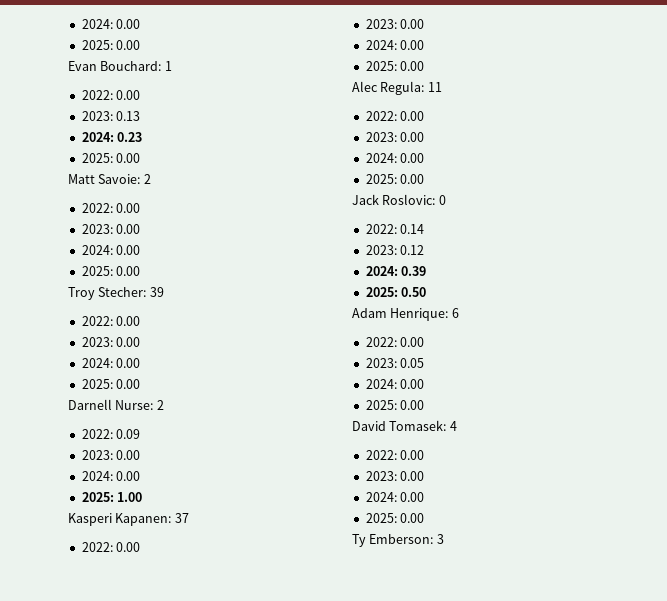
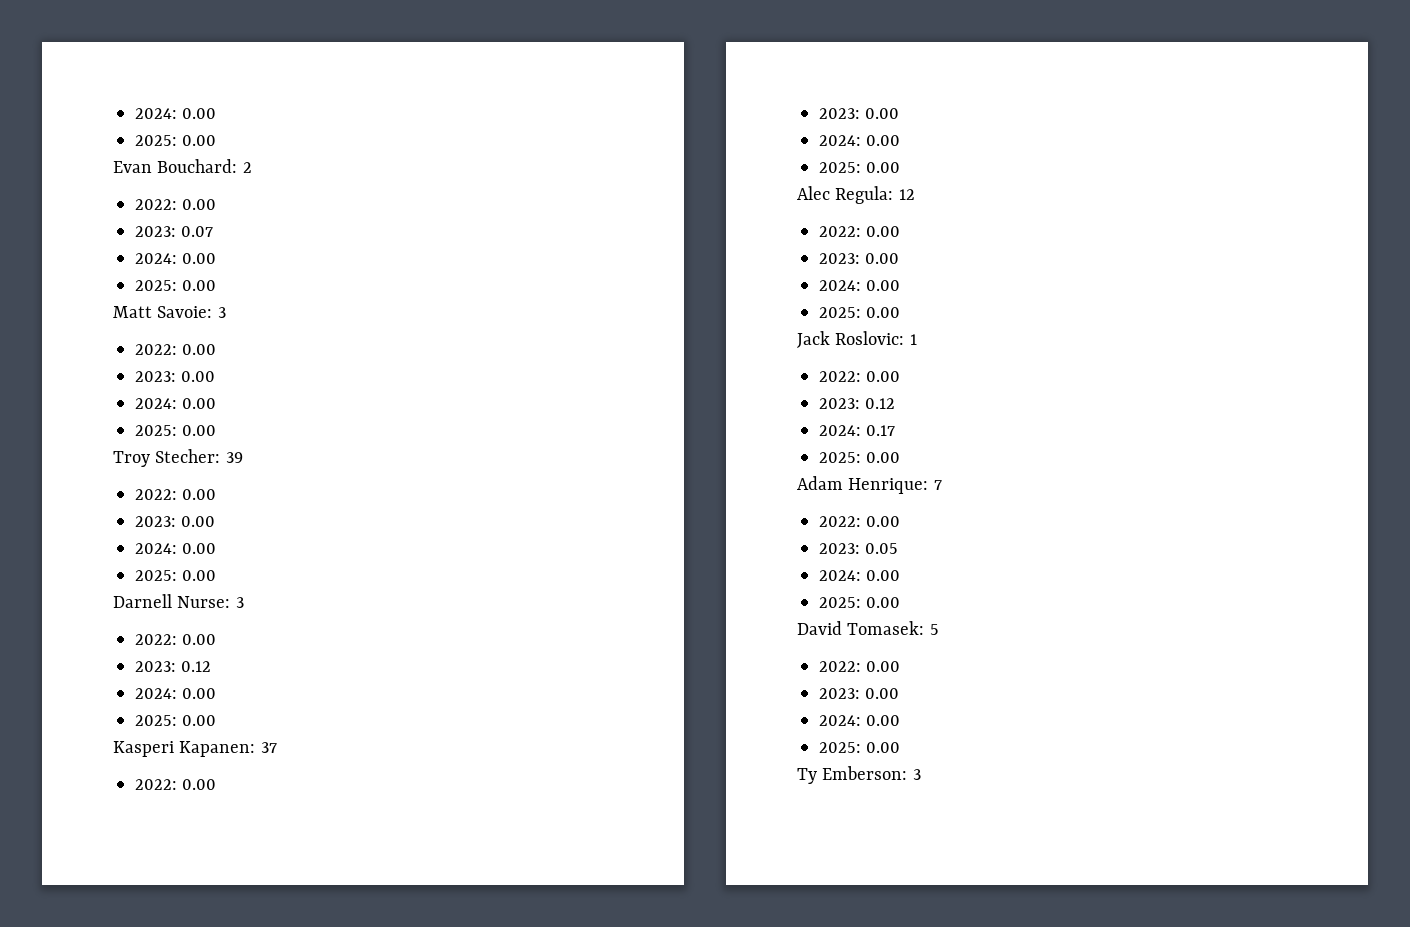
[164,61,172,71] [81,90,141,100] [81,111,141,121] [81,132,143,142] 1 // 2022: 0.00 // 2023: 0.13 // 2024: 0.23 -> [242,162,252,173] [135,199,217,210] [135,226,214,237] [135,253,217,264] 2 // 2022: 0.00 // 2023: 0.07 // 2024: 0.00
[143,174,151,184] 2 -> [217,307,226,318] 3
[156,400,164,410] [81,429,141,439] [81,450,141,460] [81,471,141,481] [81,492,143,502] 2 // 2022: 0.09 // 2023: 0.00 // 2024: 0.00 // 2025: 1.00 -> [235,597,244,608] [135,634,217,645] [135,661,212,672] [135,688,217,699] [135,715,217,726] 3 // 2022: 0.00 // 2023: 0.12 // 2024: 0.00 // 2025: 0.00
[427,82,442,92] 11 -> [898,189,915,200] 12
[438,195,446,205] [365,224,425,234] [365,245,425,255] [365,266,427,276] [365,287,427,297] 0 // 2022: 0.14 // 2023: 0.12 // 2024: 0.39 // 2025: 0.50 -> [909,334,917,345] [819,371,901,382] [819,398,896,409] [819,425,896,436] [819,452,901,463] 1 // 2022: 0.00 // 2023: 0.12 // 2024: 0.17 // 2025: 0.00
[451,308,459,318] 6 -> [933,480,942,490] 7
[449,421,457,431] 4 -> [929,624,939,635] 5

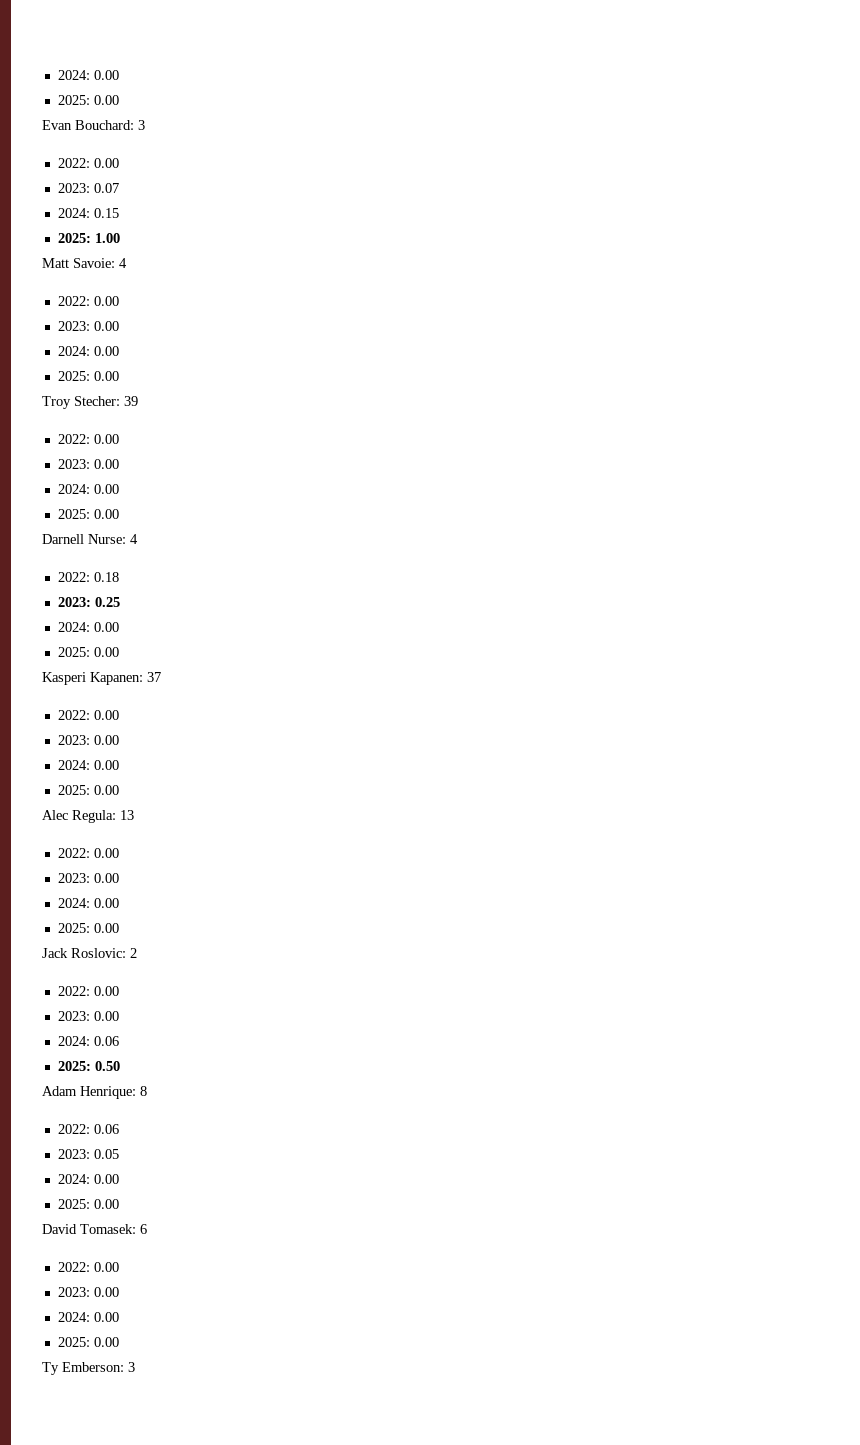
[242,162,252,173] 2 -> [138,120,145,130] 3
[182,253,217,264] [135,280,217,291] 0.00 // 2025: 0.00 -> [93,208,119,218] [57,233,120,243] 0.15 // 2025: 1.00
[217,307,226,318] 3 -> [119,258,127,268] 4
[235,597,244,608] [135,634,217,645] [135,661,212,672] 3 // 2022: 0.00 // 2023: 0.12 -> [130,534,138,544] [57,572,119,582] [57,597,120,607] 4 // 2022: 0.18 // 2023: 0.25
[898,189,915,200] 12 -> [120,810,134,820] 13
[909,334,917,345] [819,371,901,382] [819,398,896,409] [819,425,896,436] [819,452,901,463] 1 // 2022: 0.00 // 2023: 0.12 // 2024: 0.17 // 2025: 0.00 -> [130,948,137,958] [57,986,119,996] [57,1011,119,1021] [57,1036,119,1046] [57,1061,120,1071] 2 // 2022: 0.00 // 2023: 0.00 // 2024: 0.06 // 2025: 0.50
[933,480,942,490] [819,516,901,527] 7 // 2022: 0.00 -> [140,1086,147,1096] [57,1124,119,1134] 8 // 2022: 0.06
[929,624,939,635] 5 -> [140,1224,147,1234] 6

